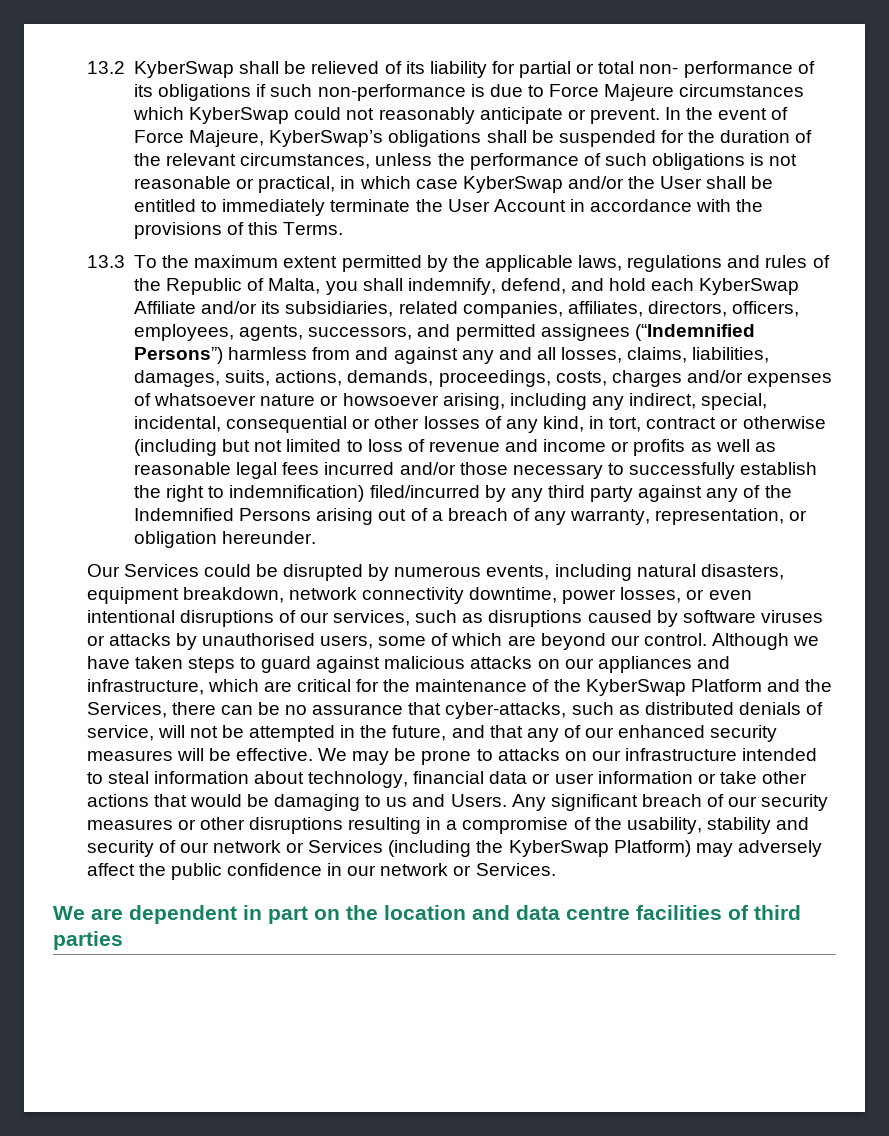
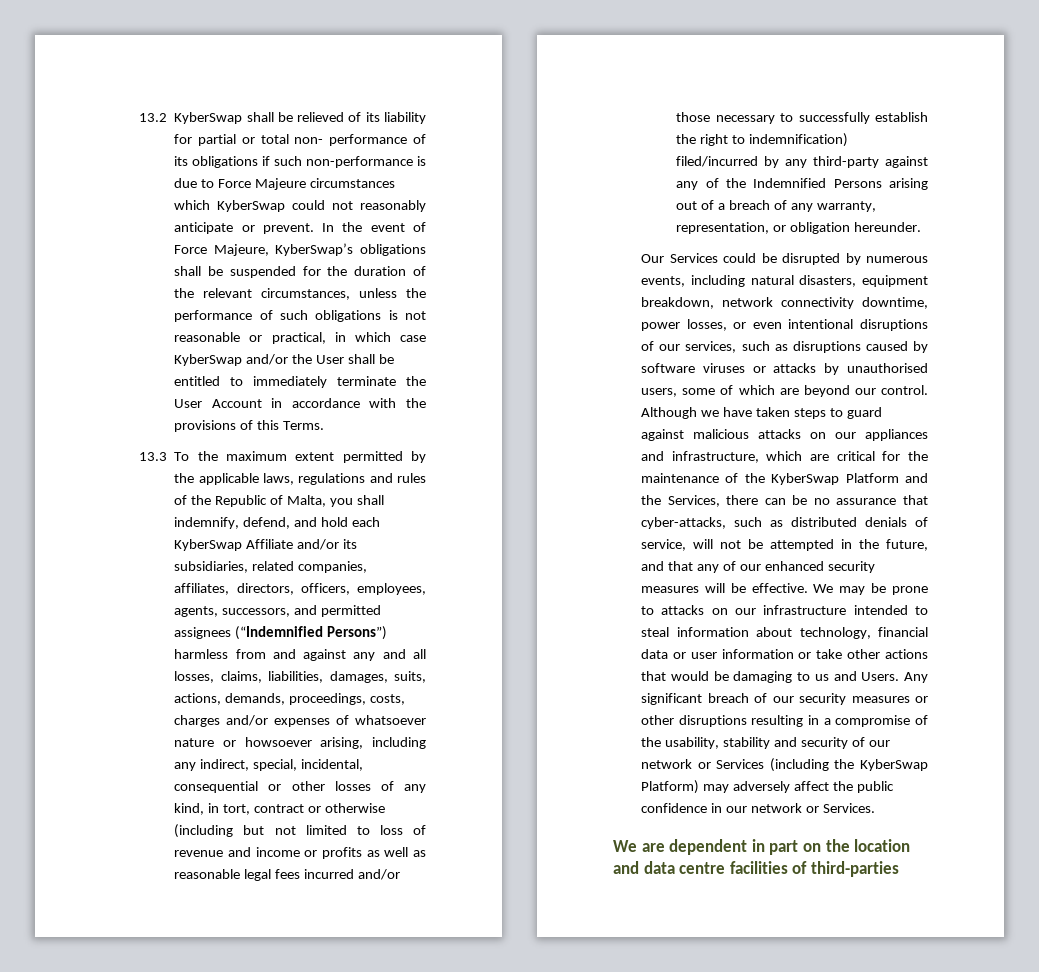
[547,485,634,502] third party -> [813,156,880,168] third-party
[754,905,801,920] [53,931,123,950] third parties -> [810,861,899,877] third-parties

